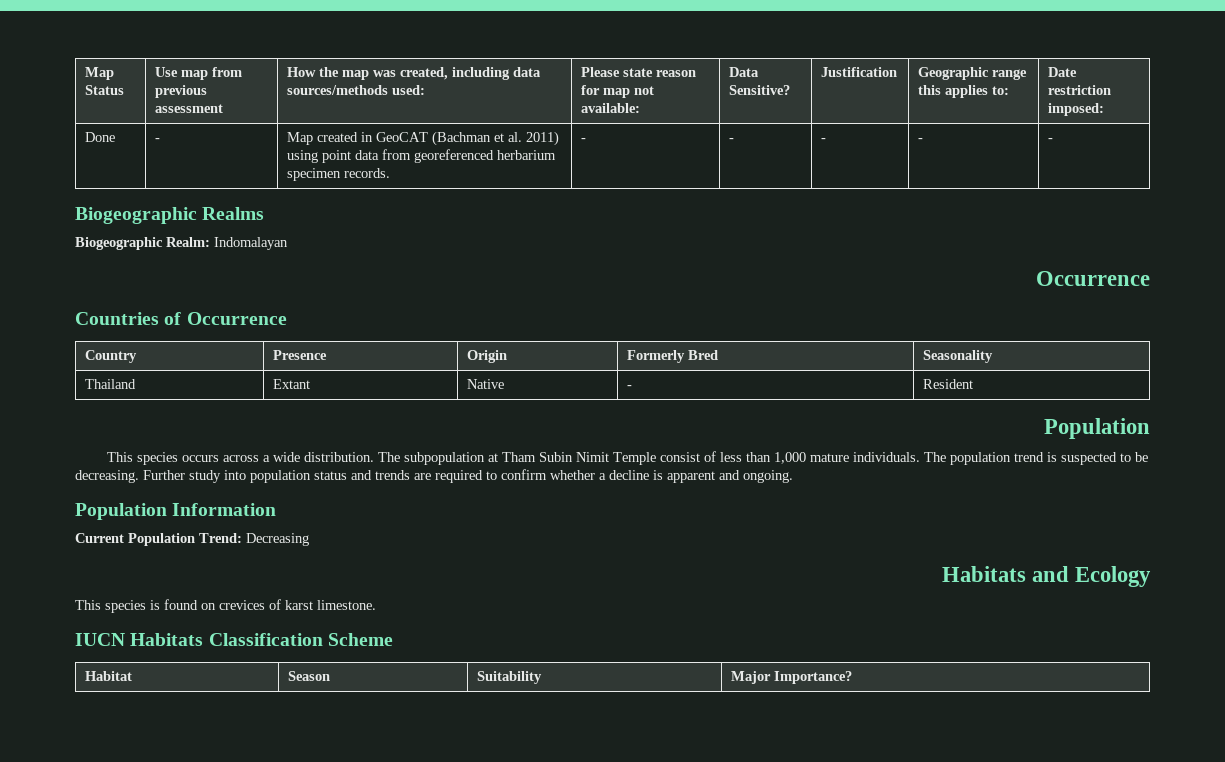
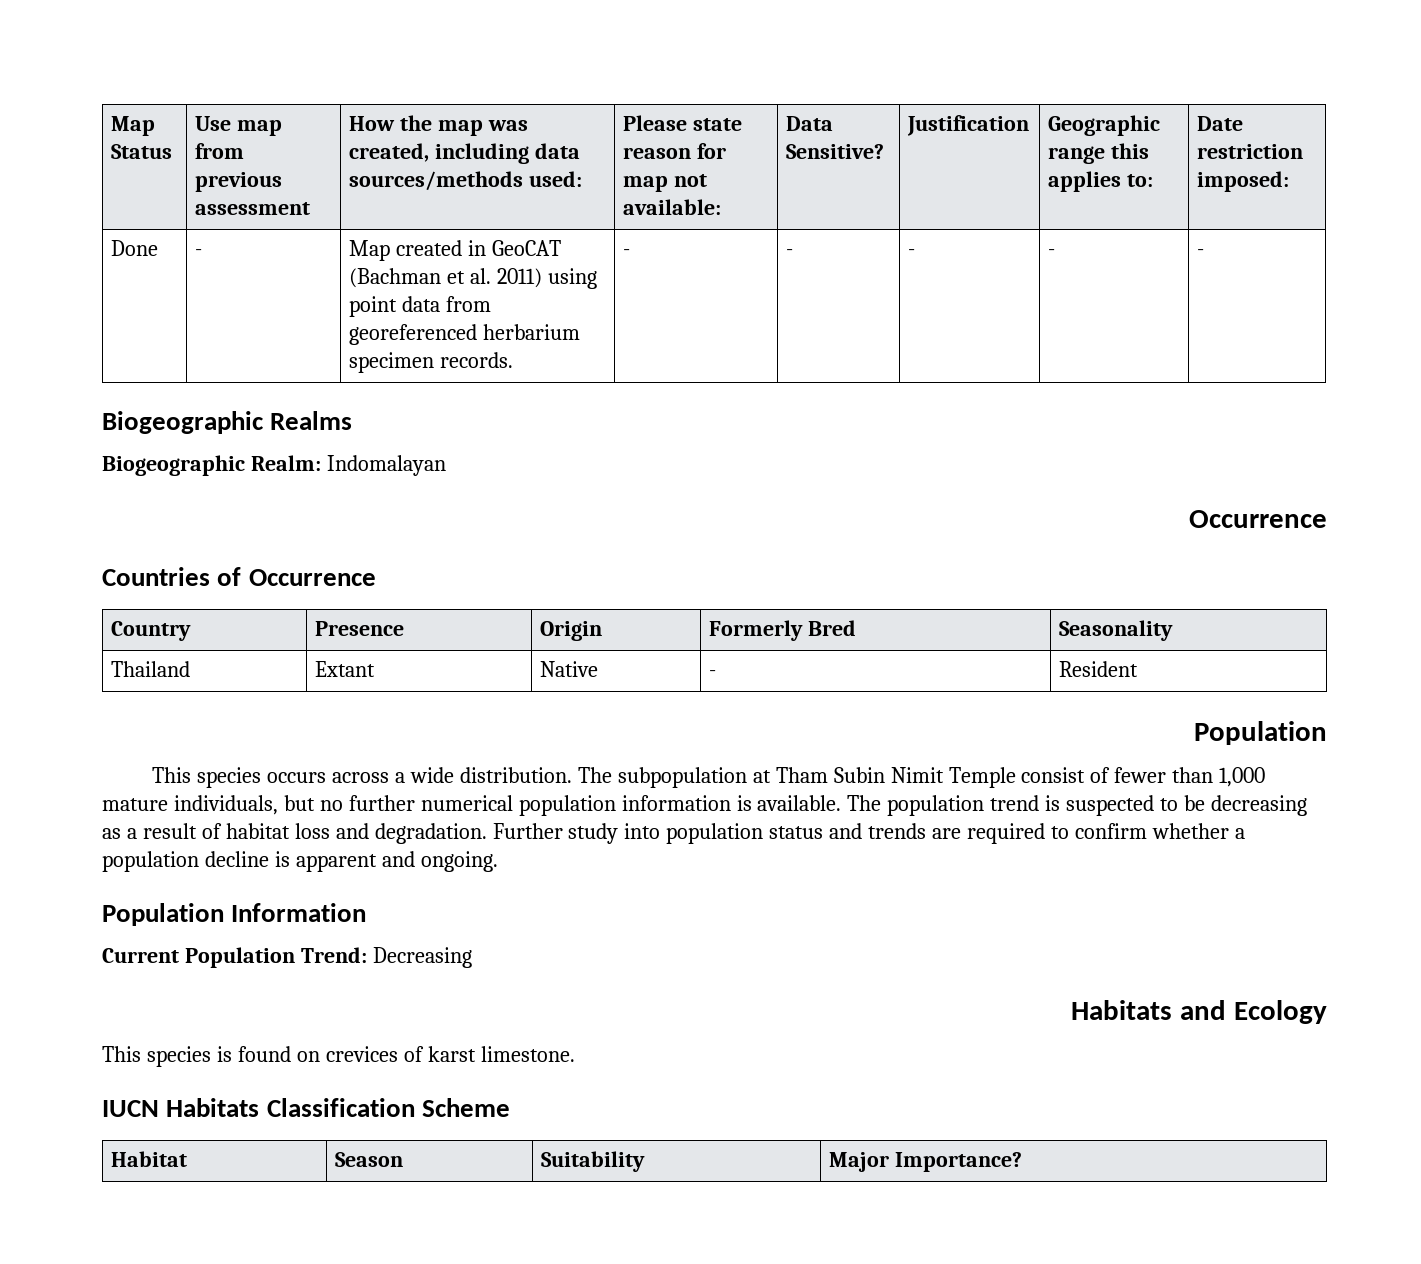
[719,452,742,462] less -> [1114,767,1167,783] fewer
[852,452,920,462] individuals. -> [173,795,842,816] individuals, but no further numerical population information is available.
[75,470,139,483] decreasing. -> [1210,795,1307,816] [102,823,487,844] decreasing as a result of habitat loss and degradation.
(606, 476) none -> [102,851,199,872] population

